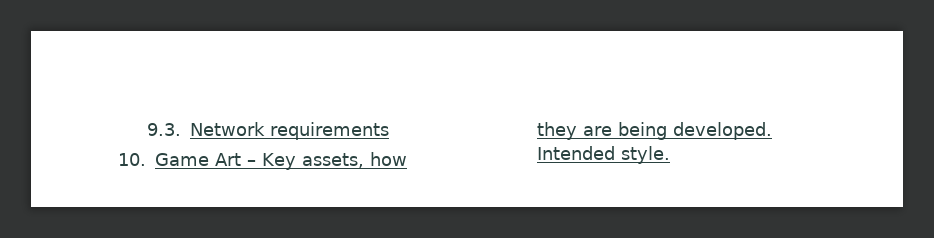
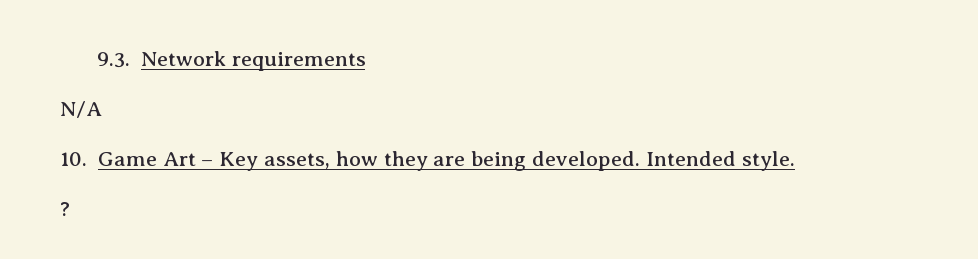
(390, 131) none -> [60,101,102,118] // N/A
(670, 155) none -> [60,202,70,216] // ?

